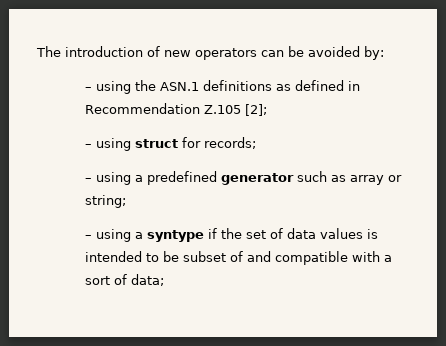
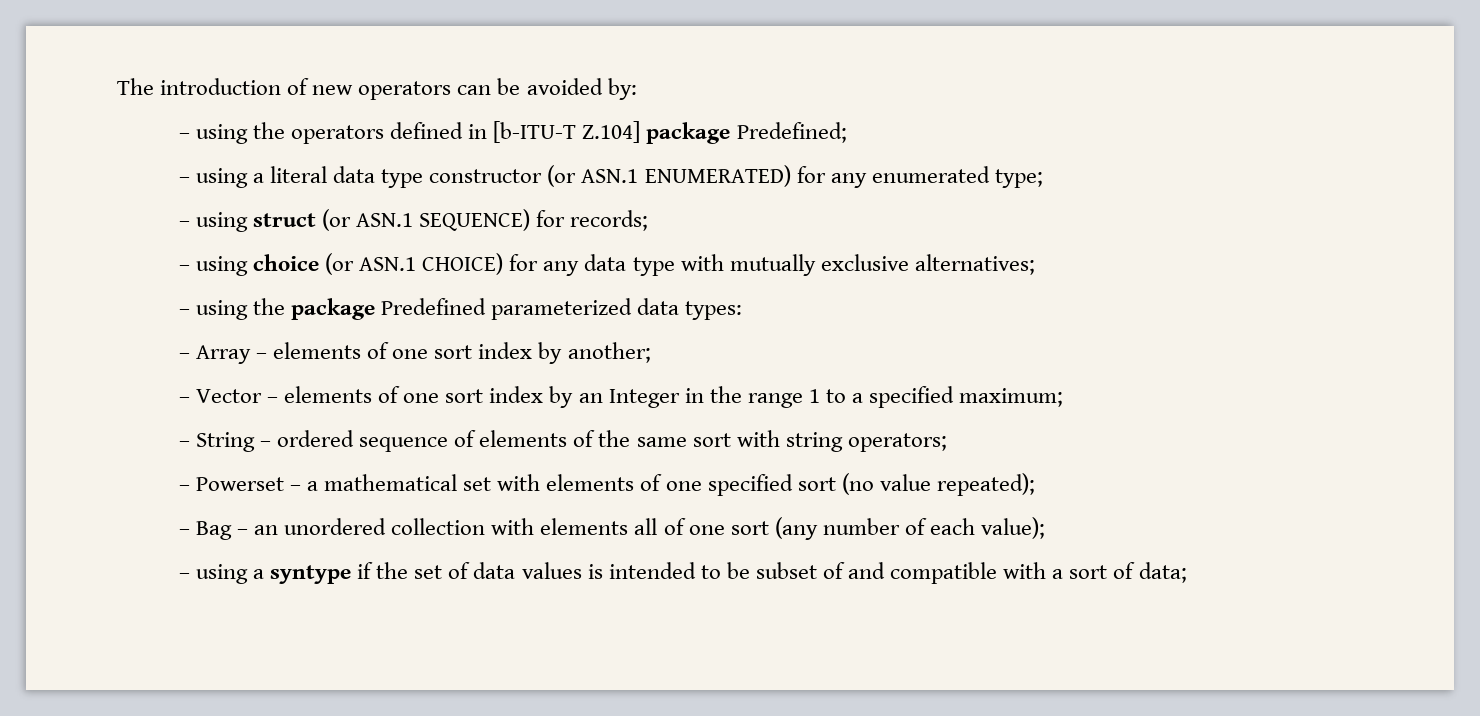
[160,80,361,91] [85,103,268,116] ASN.1 definitions as defined in Recommendation Z.105 [2]; -> [291,121,847,144] [178,165,1043,188] operators defined in [b-ITU-T Z.104] package Predefined; // – using a literal data type constructor (or ASN.1 ENUMERATED) for any enumerated type;
(179, 143) none -> [322,209,531,231] (or ASN.1 SEQUENCE)
[135,171,403,185] [85,195,127,208] a predefined generator such as array or string; -> [253,253,1035,276] [178,298,743,320] [178,342,651,364] [178,386,1064,408] [178,430,947,452] [178,473,1035,496] [178,517,1046,540] choice (or ASN.1 CHOICE) for any data type with mutually exclusive alternatives; // – using the package Predefined parameterized data types: // – Array – elements of one sort index by another; // – Vector – elements of one sort index by an Integer in the range 1 to a specified maximum; // – String – ordered sequence of elements of the same sort with string operators; // – Powerset – a mathematical set with elements of one specified sort (no value repeated); // – Bag – an unordered collection with elements all of one sort (any number of each value);

